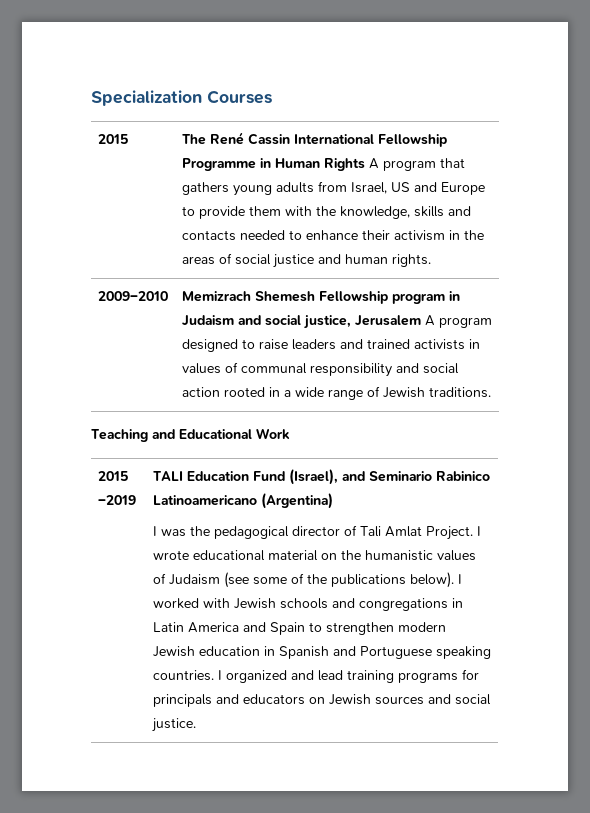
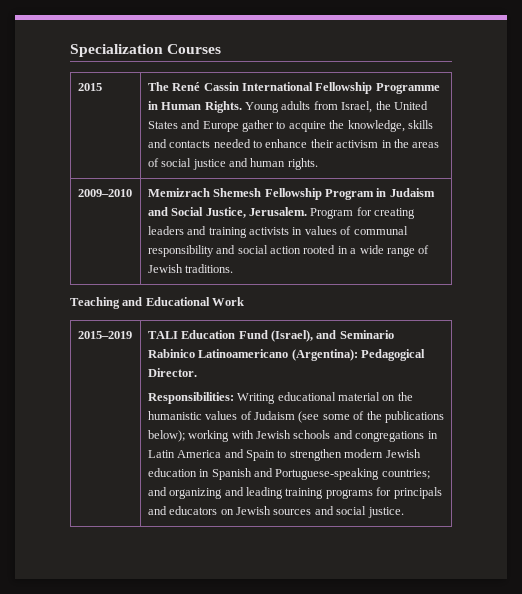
[323,158,465,171] [181,181,485,196] [181,206,312,219] Rights A program that gathers young adults from Israel, US and Europe to provide them with -> [204,101,428,113] [147,120,326,132] Rights. Young adults from Israel, the United States and Europe gather to acquire
[391,293,445,304] program -> [325,189,375,200] Program
[264,315,492,329] [181,339,288,352] social justice, Jerusalem A program designed to raise -> [171,207,416,219] Social Justice, Jerusalem. Program for creating
[366,339,410,349] trained -> [208,227,247,238] training
[97,471,128,481] [97,495,136,505] 2015 –2019 -> [77,331,132,339] 2015–2019
[260,493,333,509] [152,525,481,540] [152,550,189,560] (Argentina) // I was the pedagogical director of Tali Amlat Project. I wrote -> [291,349,426,361] [147,368,197,377] [147,392,276,404] (Argentina): Pedagogical Director. // Responsibilities: Writing
[409,572,462,588] [152,598,199,609] below). I worked -> [147,430,230,442] below); working
[359,646,491,659] [152,670,343,683] Portuguese speaking countries. I organized and lead -> [275,468,430,480] [147,487,284,499] Portuguese-speaking countries; and organizing and leading

